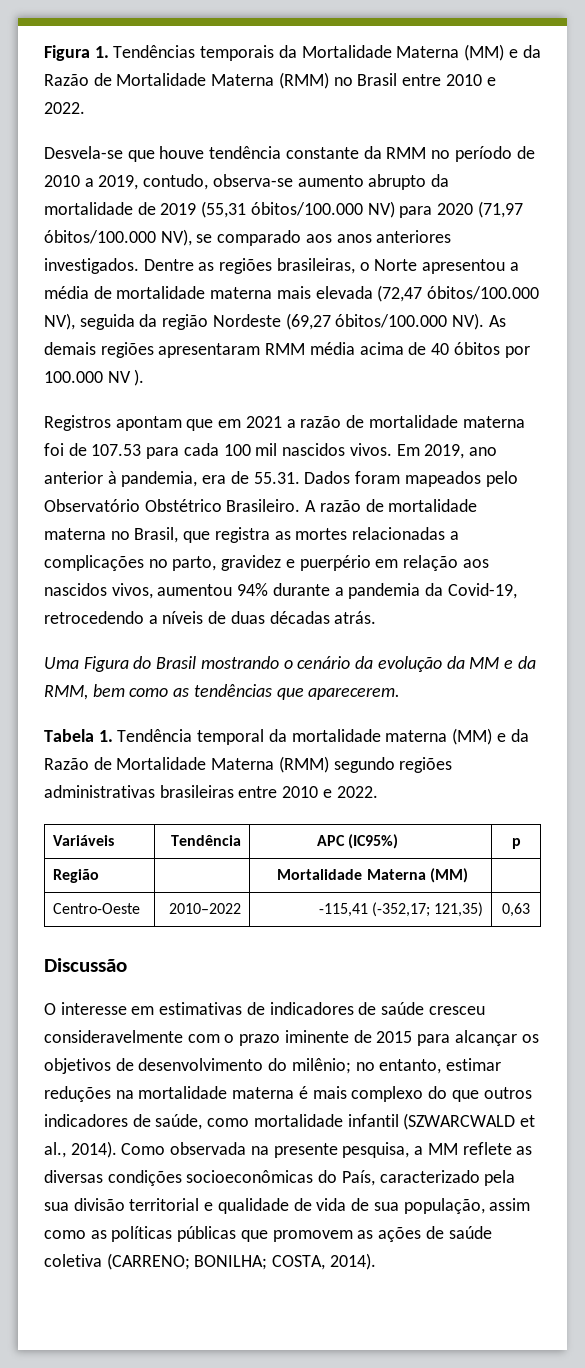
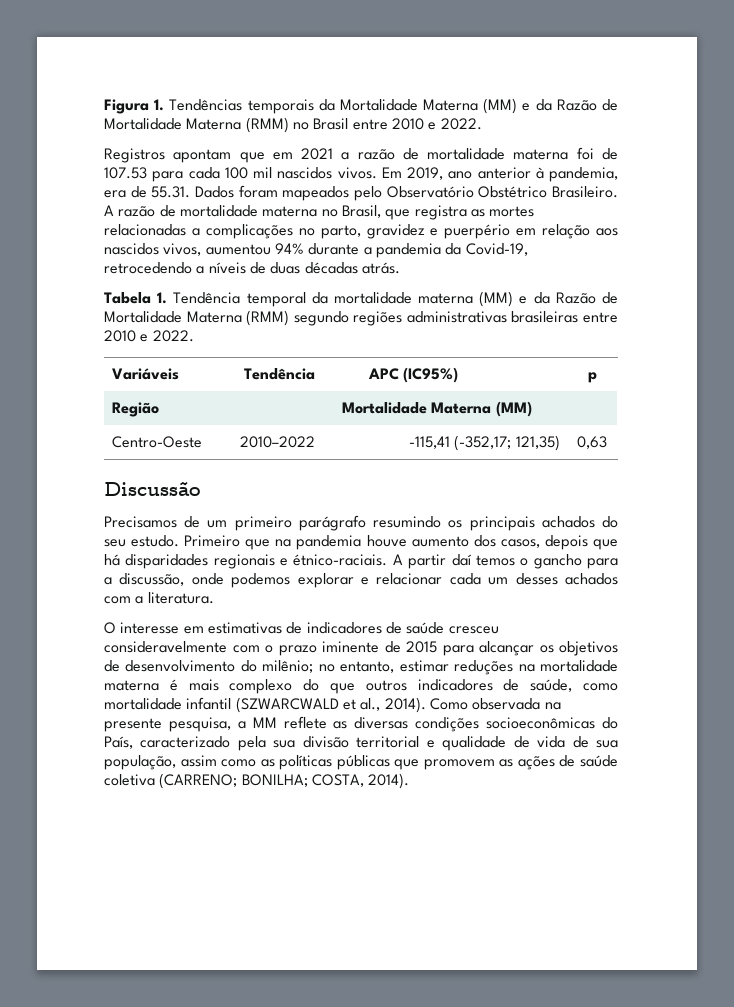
[44,146,535,162] [44,174,450,190] [44,201,523,218] [44,229,452,246] [44,258,519,274] [44,285,540,302] [44,313,506,330] [44,342,530,358] [44,369,145,386] // Desvela-se que houve tendência constante da RMM no período de 2010 a 2019, contudo, observa-se aumento abrupto da mortalidade de 2019 (55,31 óbitos/100.000 NV) para 2020 (71,97 óbitos/100.000 NV), se comparado aos anos anteriores investigados. Dentre as regiões brasileiras, o Norte apresentou a média de mortalidade materna mais elevada (72,47 óbitos/100.000 NV), seguida da região Nordeste (69,27 óbitos/100.000 NV). As demais regiões apresentaram RMM média acima de 40 óbitos por 100.000 NV ). -> (482, 124) none
[44,656,536,672] [44,684,401,700] // Uma Figura do Brasil mostrando o cenário da evolução da MM e da RMM, bem como as tendências que aparecerem. -> (400, 268) none
(127, 965) none -> [104,515,618,531] [104,535,618,550] [104,554,619,569] [104,573,618,588] [104,592,214,604] // Precisamos de um primeiro parágrafo resumindo os principais achados do seu estudo. Primeiro que na pandemia houve aumento dos casos, depois que há disparidades regionais e étnico-raciais. A partir daí temos o gancho para a discussão, onde podemos explorar e relacionar cada um desses achados com a literatura.

